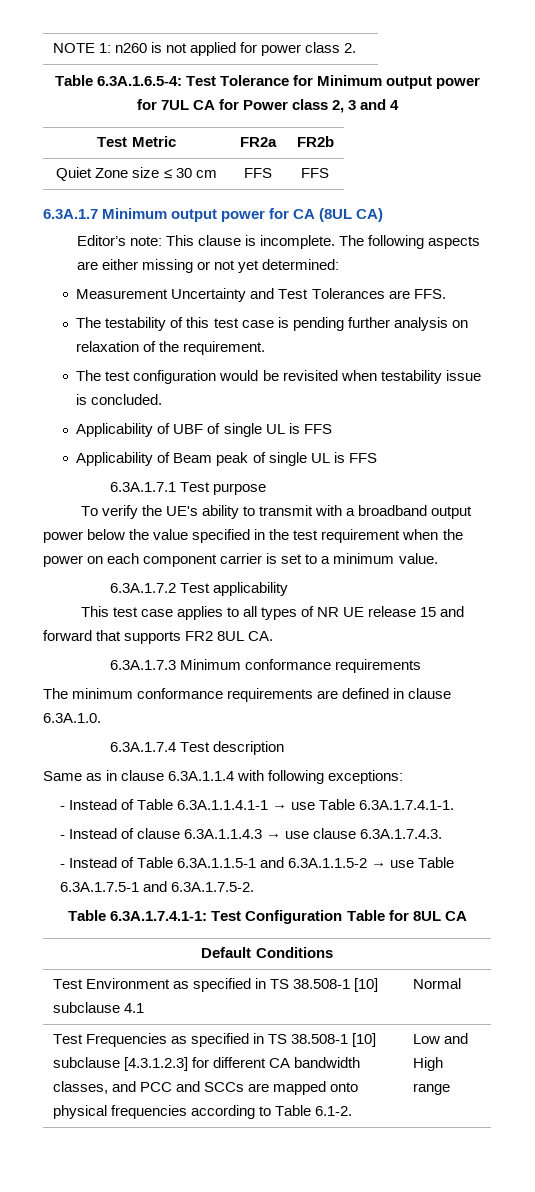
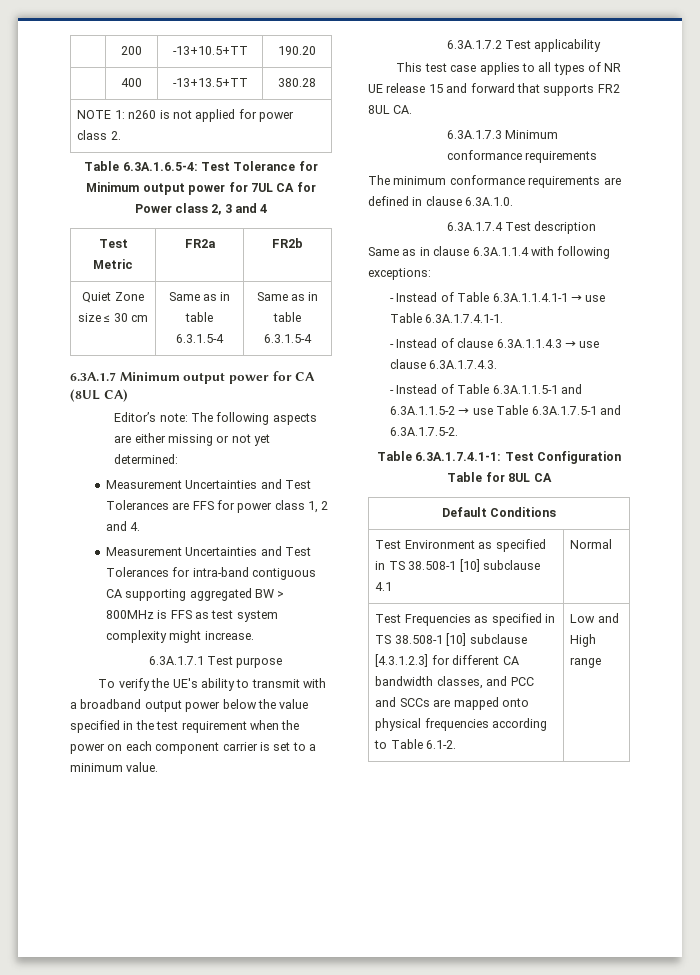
(52, 48) none -> [121,46,142,55] [172,46,248,55] [278,46,316,55] [121,78,142,87] [172,78,248,87] [278,78,316,87] | 200 | -13+10.5+TT | 190.20 // | 400 | -13+13.5+TT | 380.28 //
[243,168,272,178] [301,168,329,178] FFS | FFS -> [168,292,231,301] [185,312,213,322] [176,334,224,343] [256,292,319,301] [273,312,301,322] [264,334,312,343] Same as in table 6.3.1.5-4 | Same as in table 6.3.1.5-4
[165,235,335,249] This clause is incomplete. -> (188, 417) none
[171,288,247,302] Uncertainty -> [185,480,258,489] Uncertainties
[413,289,446,299] [76,317,468,331] [76,341,266,355] [76,370,481,384] [76,394,163,405] [76,423,332,437] [76,452,377,466] FFS. // The testability of this test case is pending further analysis on relaxation of the requirement. // The test configuration would be revisited when testability issue is concluded. // Applicability of UBF of single UL is FFS // Applicability of Beam peak of single UL is FFS -> [192,500,329,513] [105,521,141,531] [105,546,311,556] [105,567,316,580] [105,588,285,601] [105,610,278,622] [105,630,254,643] FFS for power class 1, 2 and 4. // Measurement Uncertainties and Test Tolerances for intra-band contiguous CA supporting aggregated BW > 800MHz is FFS as test system complexity might increase.

